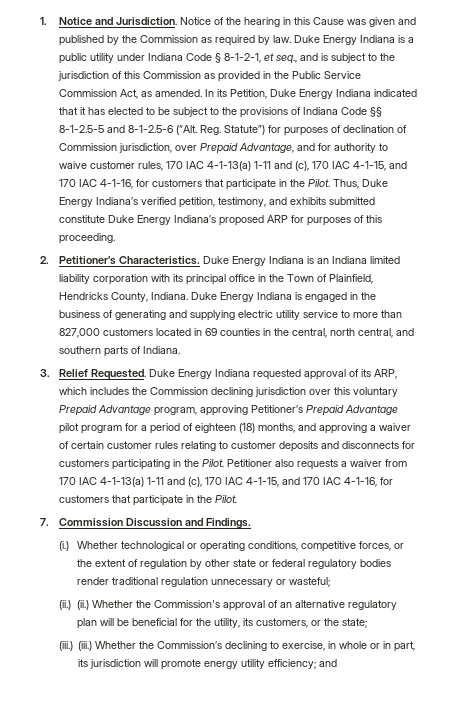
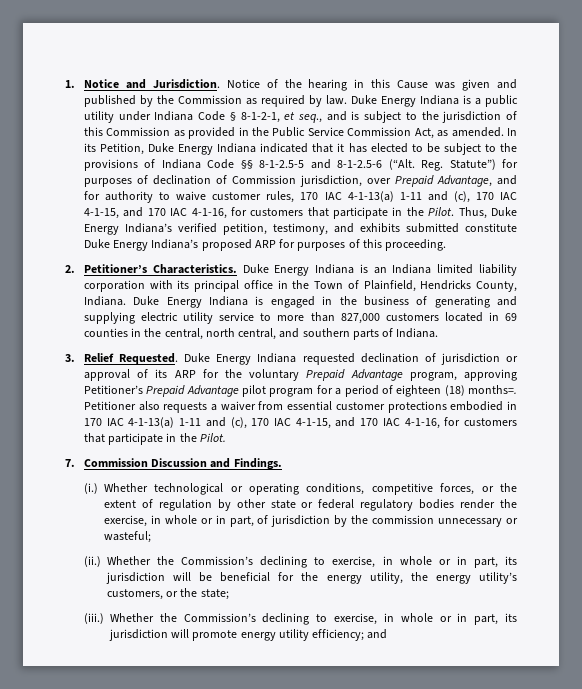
[303,369,397,380] [58,387,350,397] approval of its ARP, which includes the Commission declining jurisdiction over this -> [360,353,518,365] [83,369,242,381] declination of jurisdiction or approval of its ARP for the
[257,423,411,434] [58,441,415,452] [58,459,224,470] months, and approving a waiver of certain customer rules relating to customer deposits and disconnects for customers participating in the Pilot. -> [468,385,518,394] months=.
(407, 463) none -> [287,401,517,413] essential customer protections embodied in
[112,577,209,587] traditional regulation -> [500,499,517,508] [103,515,435,527] the exercise, in whole or in part, of jurisdiction by the commission
[77,600,398,611] [77,618,98,629] (ii.) Whether the Commission's approval of an alternative regulatory plan -> [106,556,517,568] [105,572,165,584] Whether the Commission’s declining to exercise, in whole or in part, its jurisdiction
[214,618,254,628] utility, its -> [326,572,517,584] energy utility, the energy utility’s
[78,641,93,651] (iii.) -> (104, 618) none

